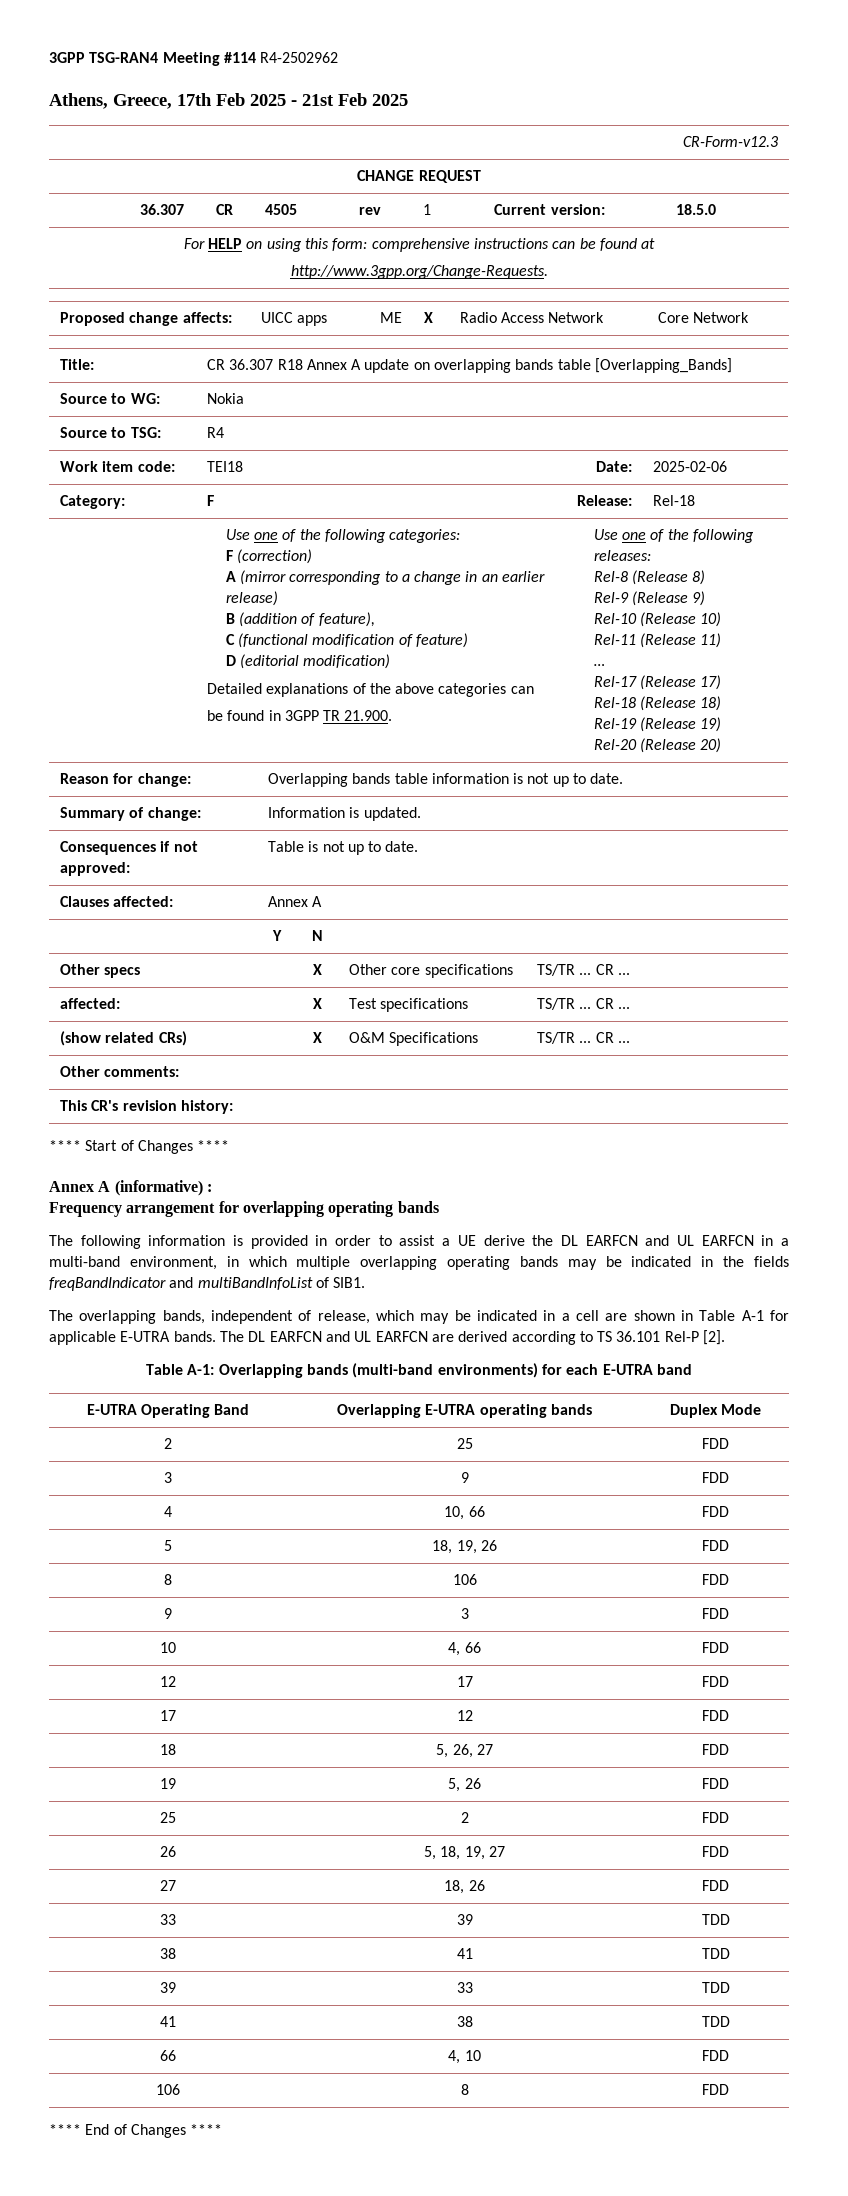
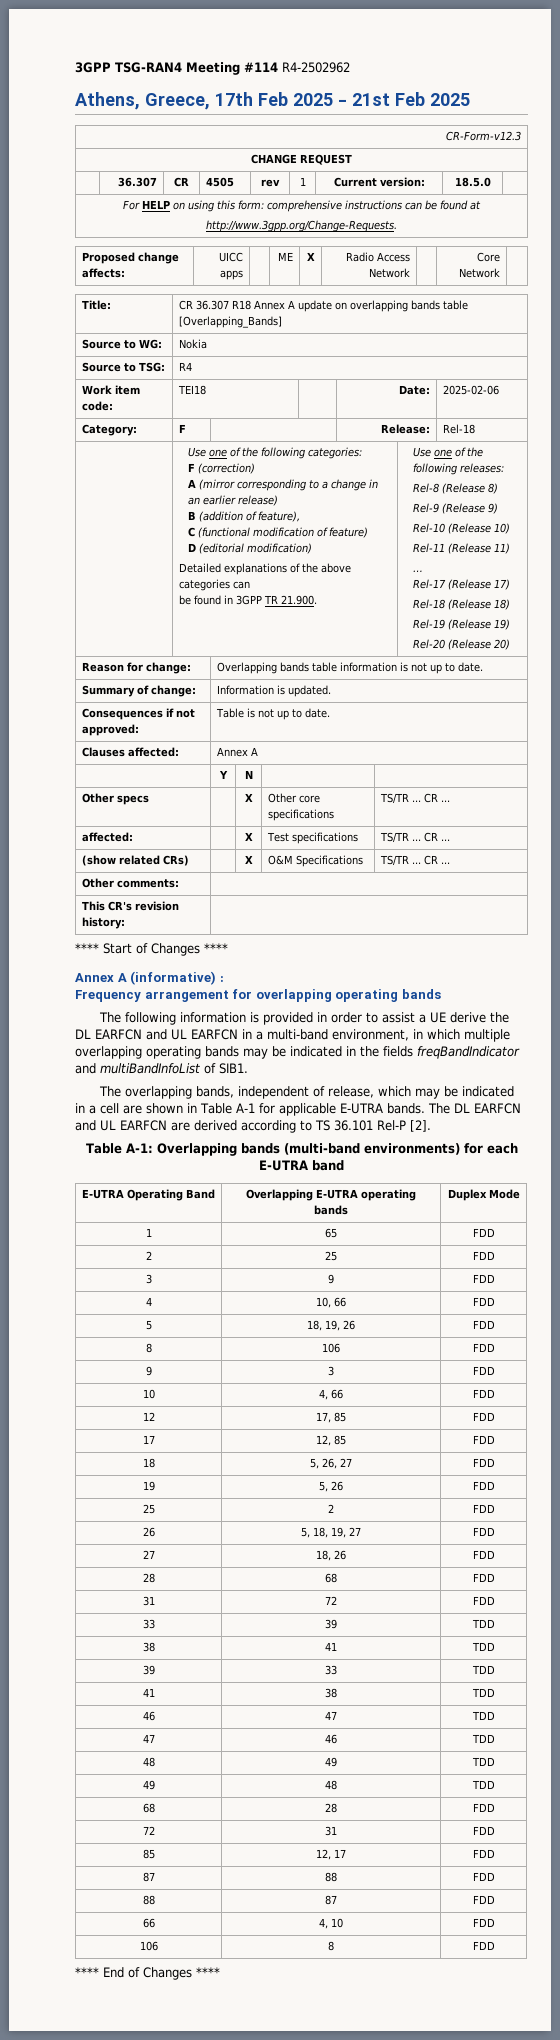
(762, 1409) none -> [145,1228,152,1237] [325,1228,337,1238] [472,1228,495,1237] // 1 | 65 | FDD
[456,1676,473,1687] 17 -> [316,1412,346,1423] 17, 85
[456,1710,473,1721] 12 -> [316,1435,346,1446] 12, 85
(729, 1885) none -> [142,1573,155,1583] [325,1573,337,1583] [472,1573,495,1582] [142,1596,155,1606] [325,1596,337,1605] [472,1596,495,1605] // 28 | 68 | FDD // 31 | 72 | FDD
(730, 2021) none -> [142,1711,155,1721] [325,1711,337,1720] [471,1711,495,1720] [142,1734,155,1743] [325,1734,337,1744] [471,1734,495,1743] [142,1757,155,1767] [325,1757,337,1767] [471,1757,495,1766] [142,1780,155,1790] [325,1780,337,1790] [471,1780,495,1789] [142,1803,155,1813] [325,1803,337,1813] [472,1803,495,1812] [142,1826,155,1835] [325,1826,337,1836] [472,1826,495,1835] [142,1849,155,1859] [316,1849,346,1860] [472,1849,495,1858] [142,1872,155,1882] [325,1872,337,1882] [472,1872,495,1881] [142,1895,155,1905] [325,1895,337,1905] [472,1895,495,1904] // 46 | 47 | TDD // 47 | 46 | TDD // 48 | 49 | TDD // 49 | 48 | TDD // 68 | 28 | FDD // 72 | 31 | FDD // 85 | 12, 17 | FDD // 87 | 88 | FDD // 88 | 87 | FDD

